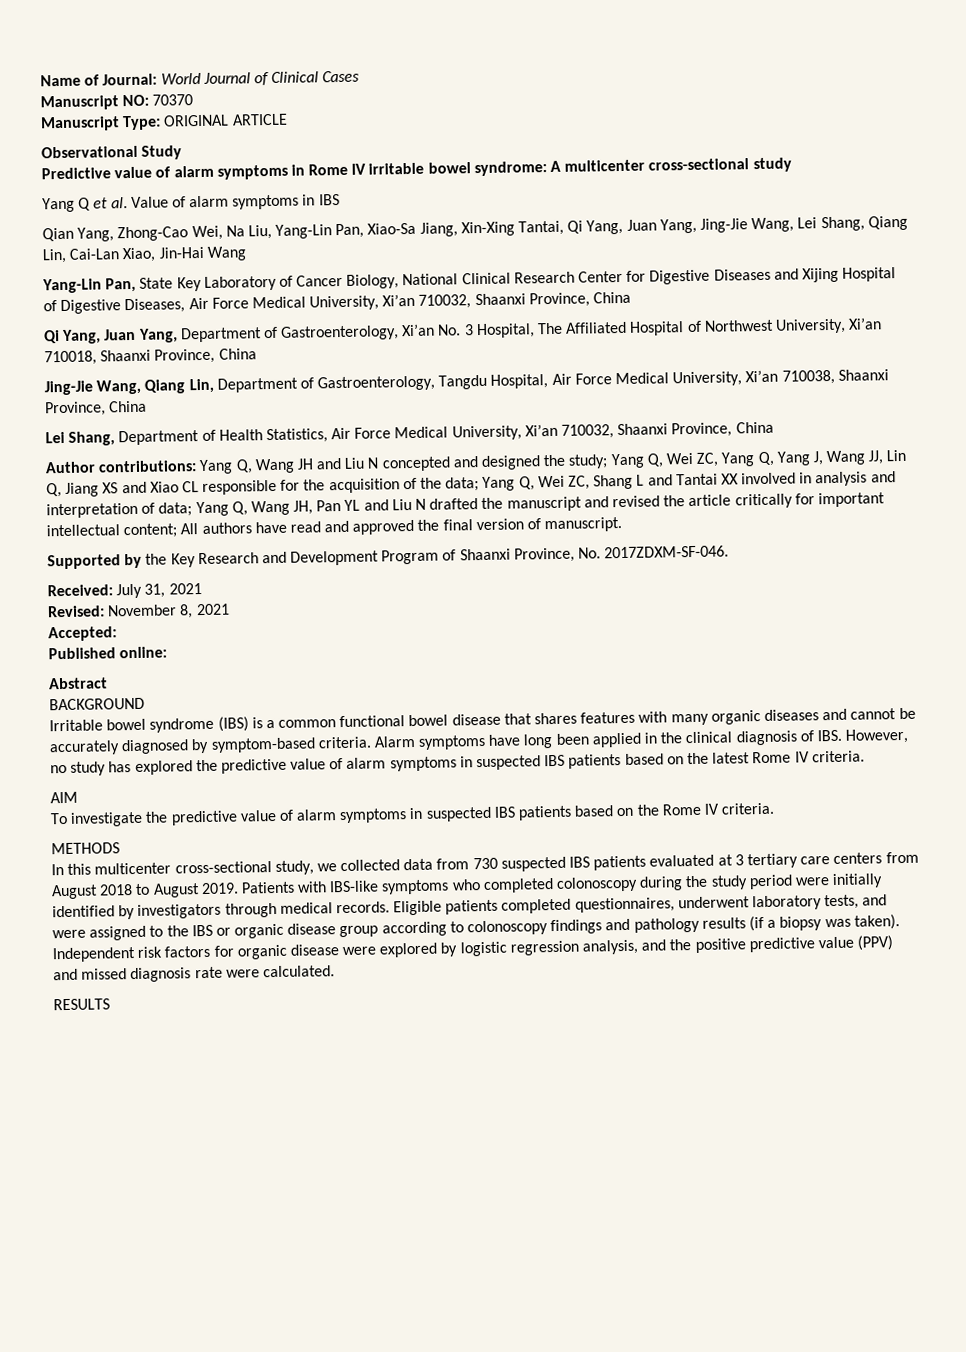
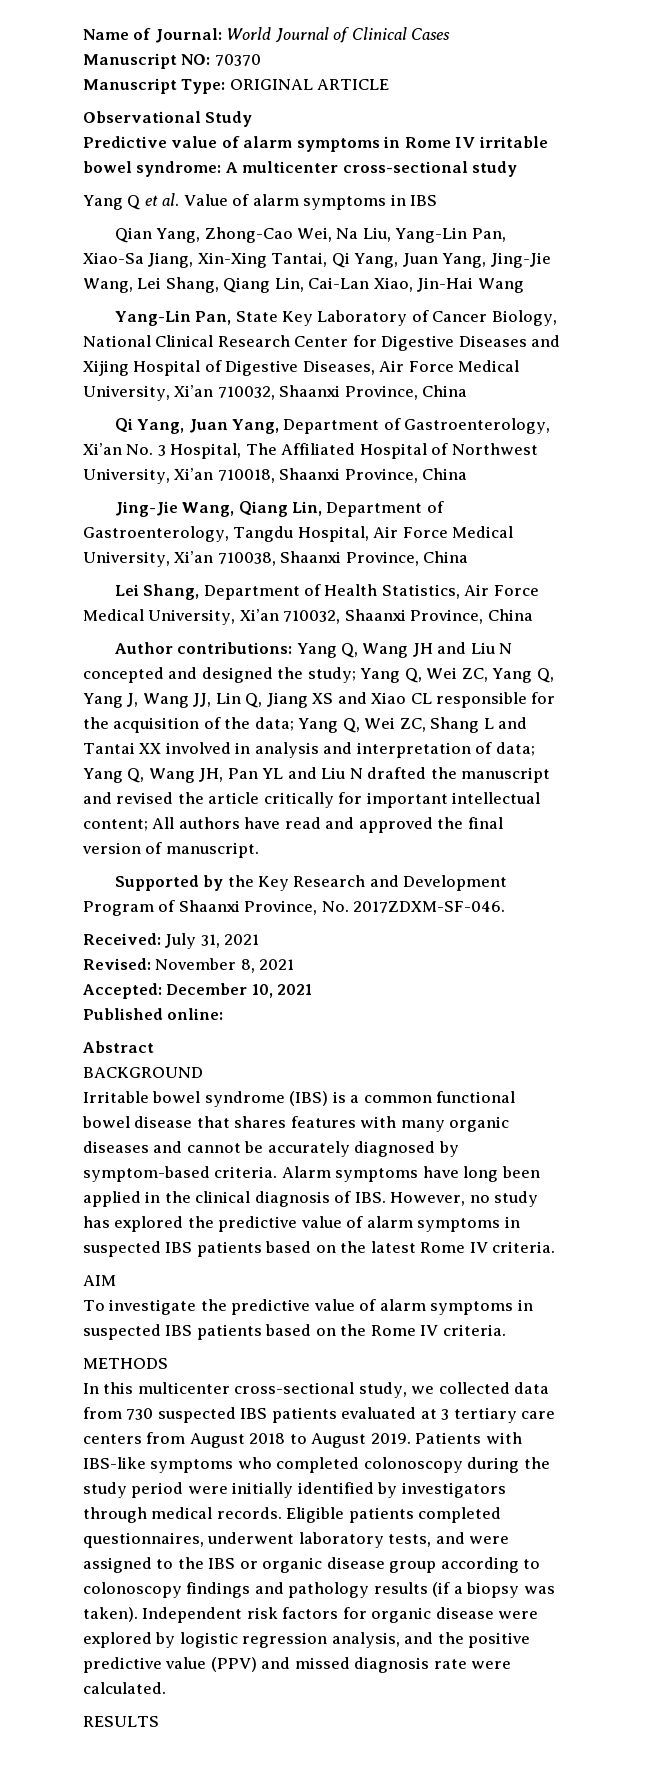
(117, 634) none -> [166,983,313,998] December 10, 2021

